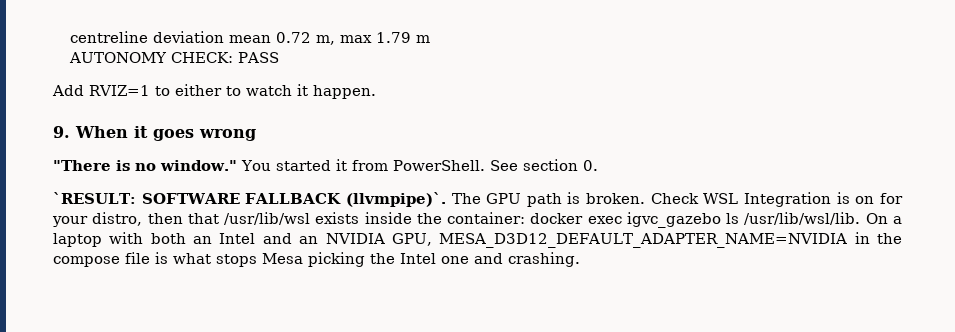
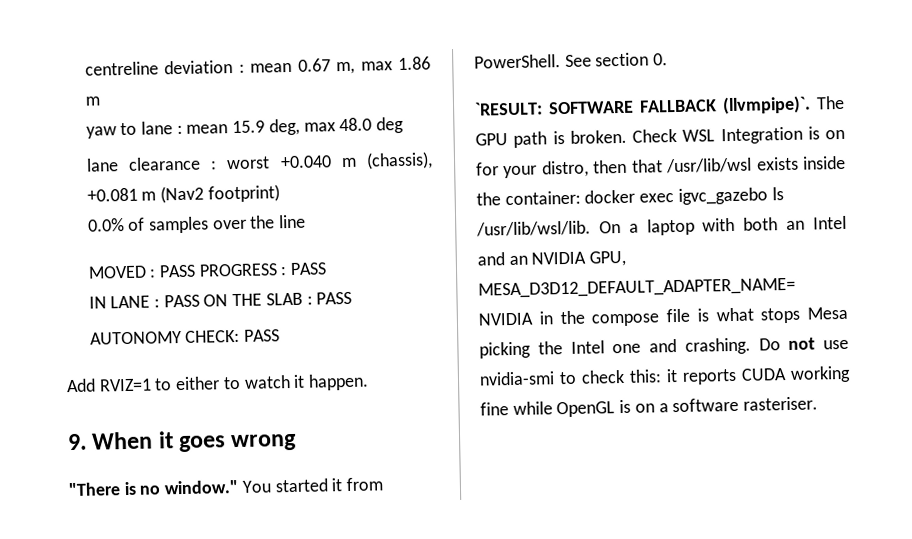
[228,32,311,43] mean 0.72 -> [238,58,331,73] : mean 0.67
[375,32,430,43] 1.79 m -> [398,56,432,71] [84,96,100,106] [85,116,405,139] [85,151,434,172] [86,184,280,204] [87,214,307,234] [87,262,328,279] [88,291,353,309] 1.86 m // yaw to lane : mean 15.9 deg, max 48.0 deg // lane clearance : worst +0.040 m (chassis), +0.081 m (Nav2 footprint) // 0.0% of samples over the line // MOVED : PASS PROGRESS : PASS // IN LANE : PASS ON THE SLAB : PASS
(580, 259) none -> [758,337,849,351] [479,365,851,386] [480,396,819,418] Do not use nvidia-smi to check this: it reports CUDA working fine while OpenGL is on a software rasteriser.

